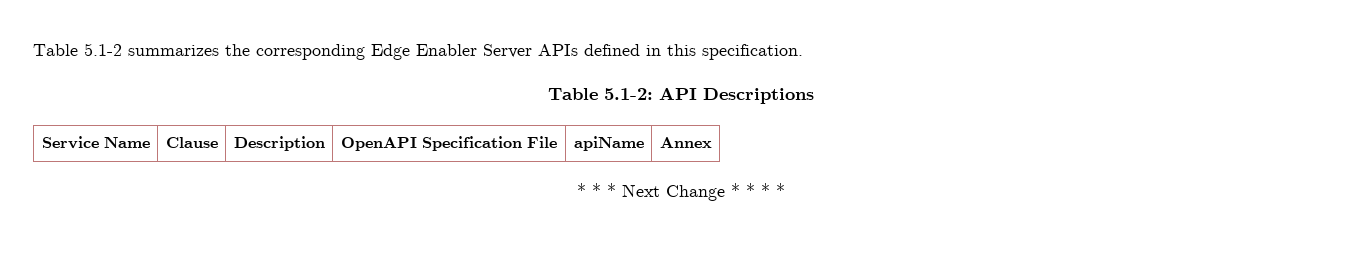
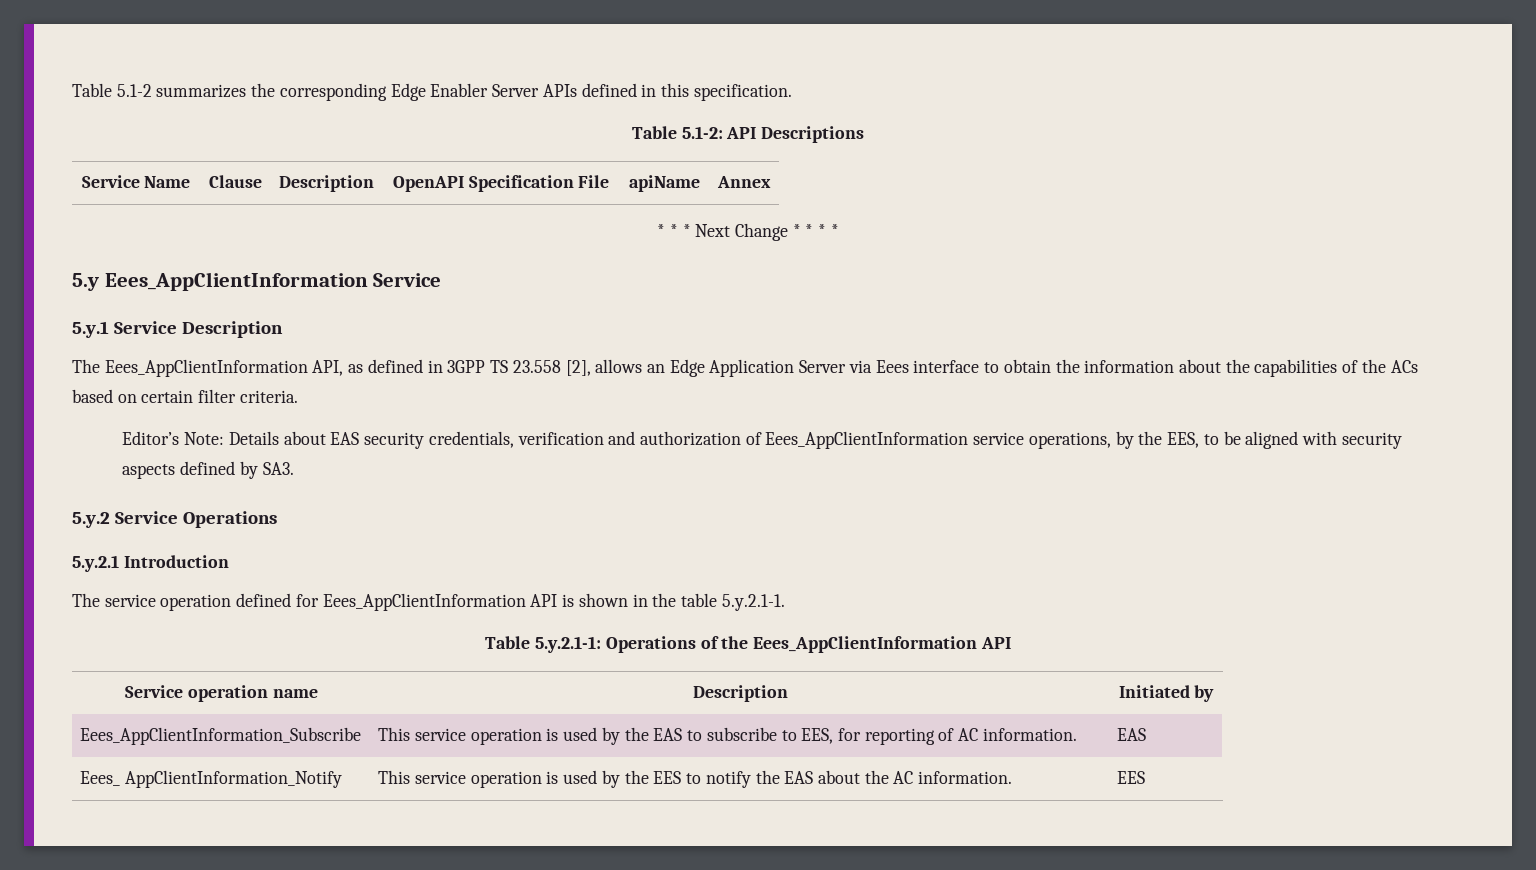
(785, 190) none -> [72,272,442,291] [72,321,284,338] [72,359,1418,377] [72,389,298,403] [122,431,1402,449] [122,461,294,479] [72,511,278,528] [72,555,229,572] [72,593,785,611] [485,636,1011,653] [125,685,318,702] [692,685,788,702] [1118,685,1215,702] [80,727,362,745] [378,727,1077,745] [1117,728,1147,741] [80,770,343,788] [378,770,1013,788] [1117,771,1146,784] // 5.y Eees_AppClientInformation Service // 5.y.1 Service Description // The Eees_AppClientInformation API, as defined in 3GPP TS 23.558 [2], allows an Edge Application Server via Eees interface to obtain the information about the capabilities of the ACs based on certain filter criteria. // Editor’s Note: Details about EAS security credentials, verification and authorization of Eees_AppClientInformation service operations, by the EES, to be aligned with security aspects defined by SA3. // 5.y.2 Service Operations // 5.y.2.1 Introduction // The service operation defined for Eees_AppClientInformation API is shown in the table 5.y.2.1-1. // Table 5.y.2.1-1: Operations of the Eees_AppClientInformation API // Service operation name | Description | Initiated by // Eees_AppClientInformation_Subscribe | This service operation is used by the EAS to subscribe to EES, for reporting of AC information. | EAS // Eees_ AppClientInformation_Notify | This service operation is used by the EES to notify the EAS about the AC information. | EES

